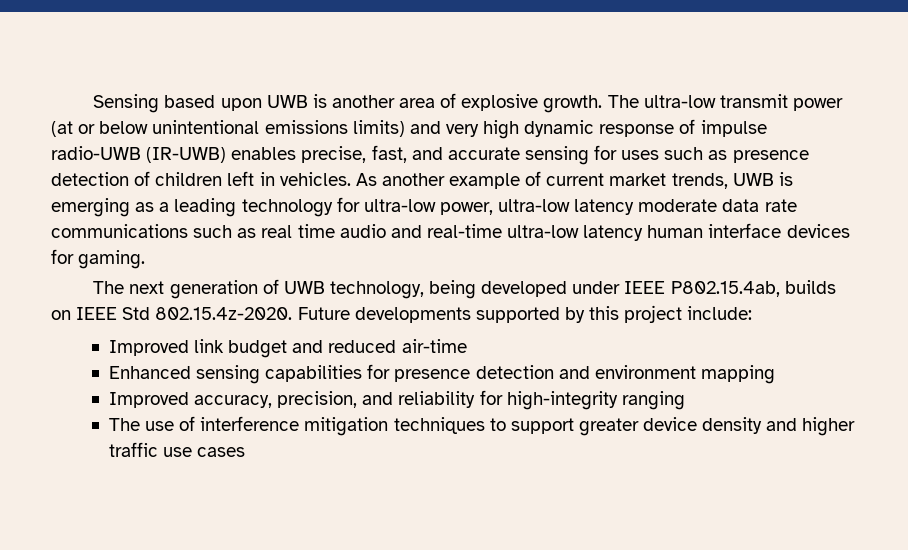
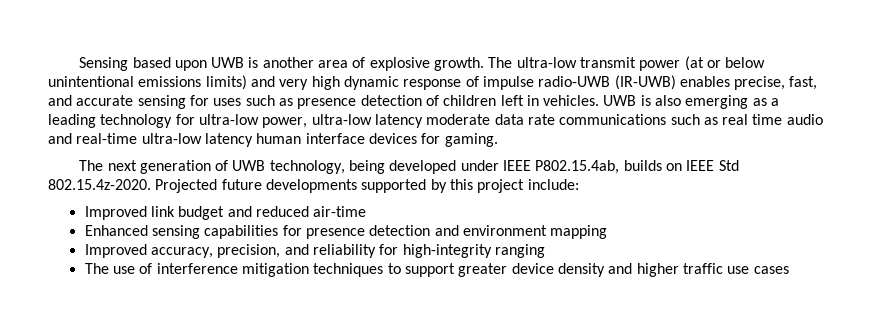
[355,171,793,189] As another example of current market trends, UWB is -> [603,95,682,106] UWB is also
[297,307,350,320] Future -> [155,179,262,193] Projected future

